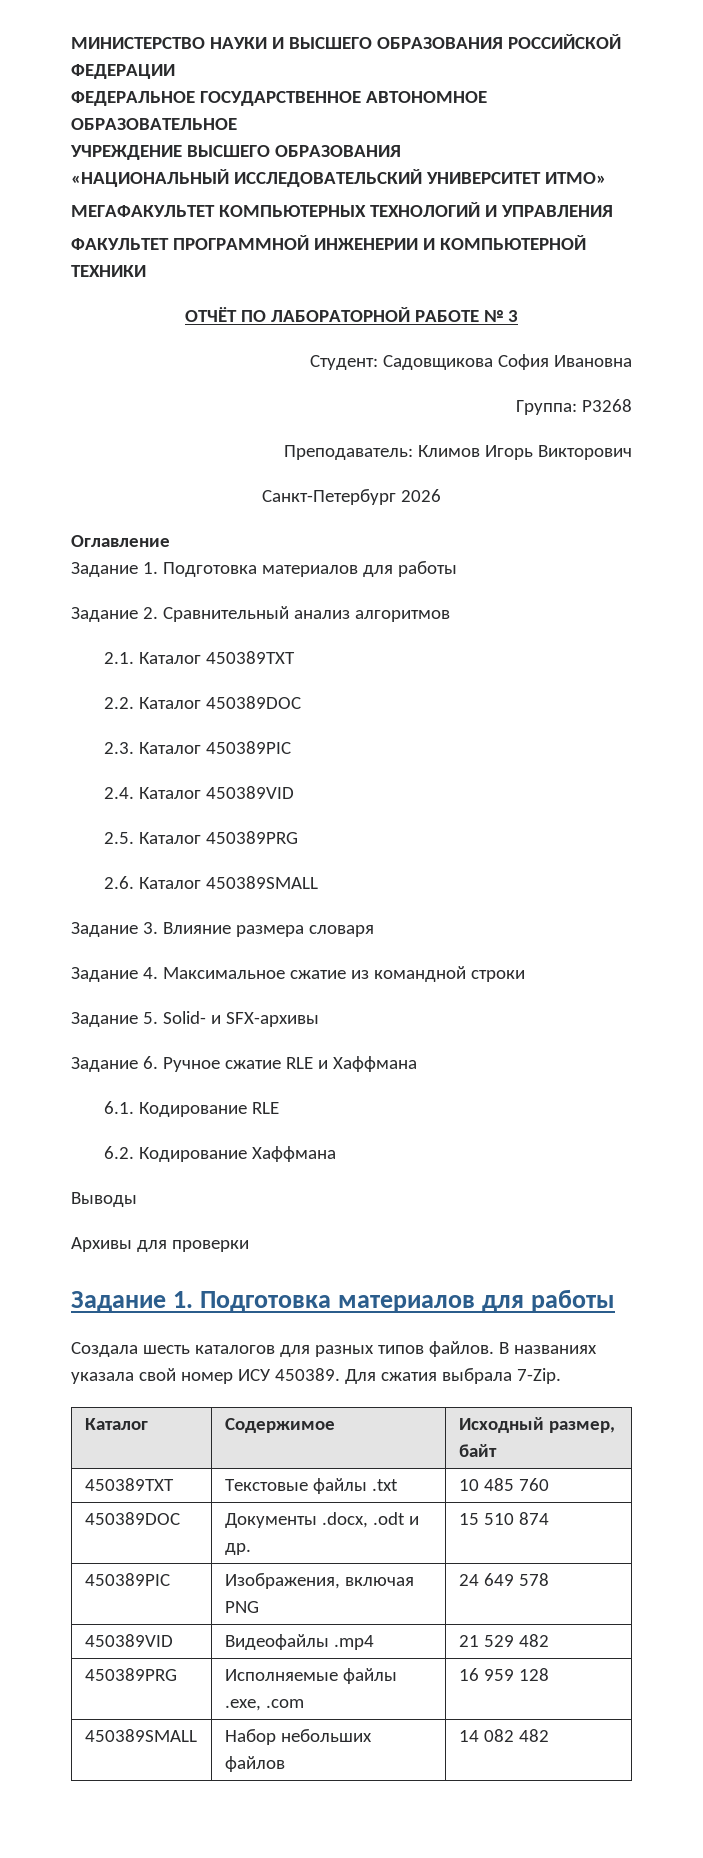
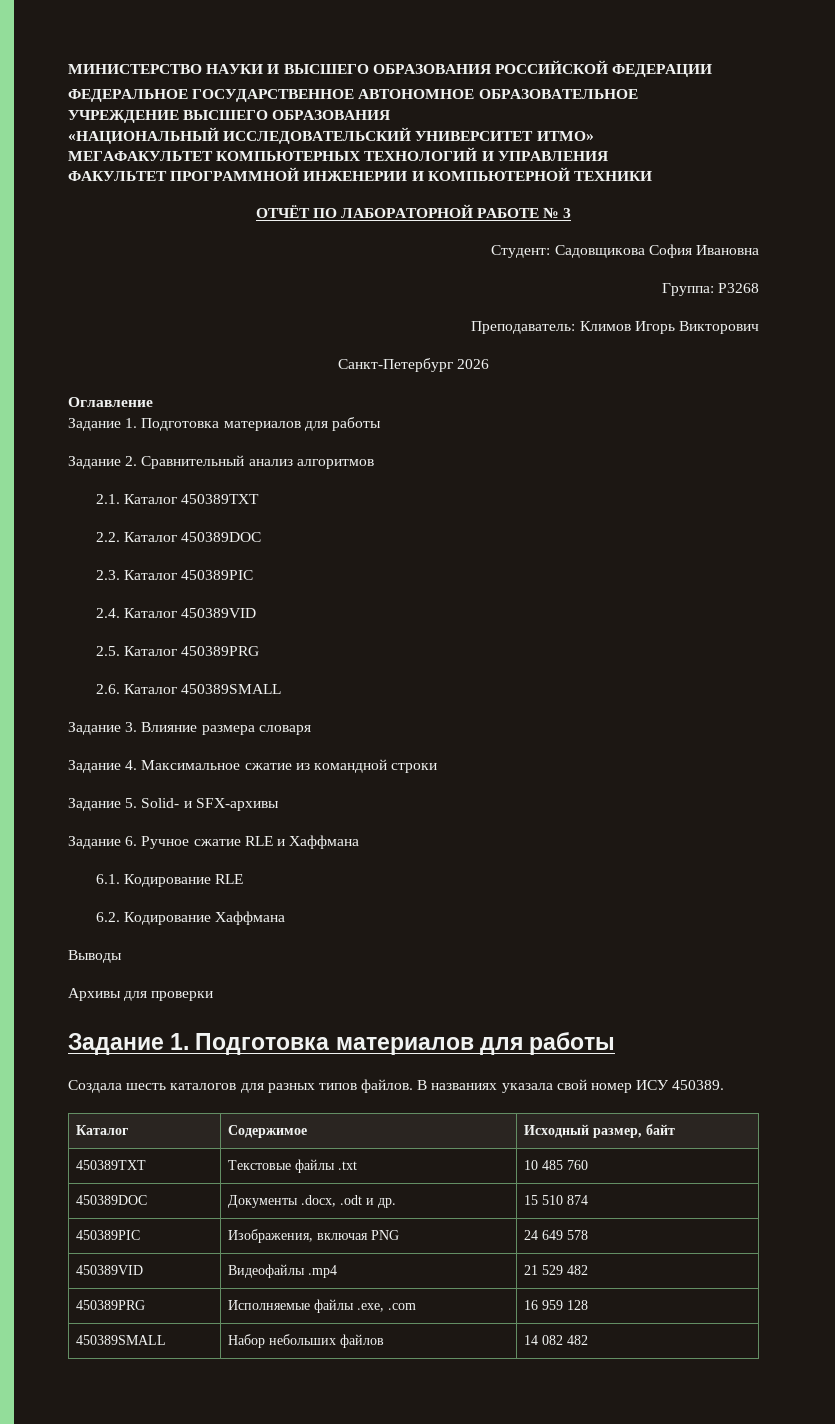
[344,1368,561,1384] Для сжатия выбрала 7-Zip. -> (725, 1085) none

